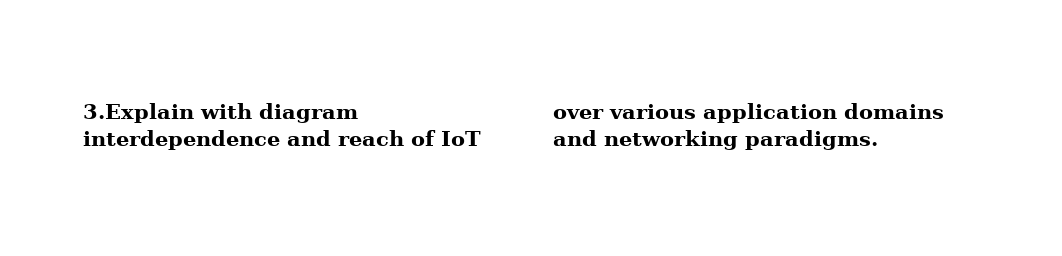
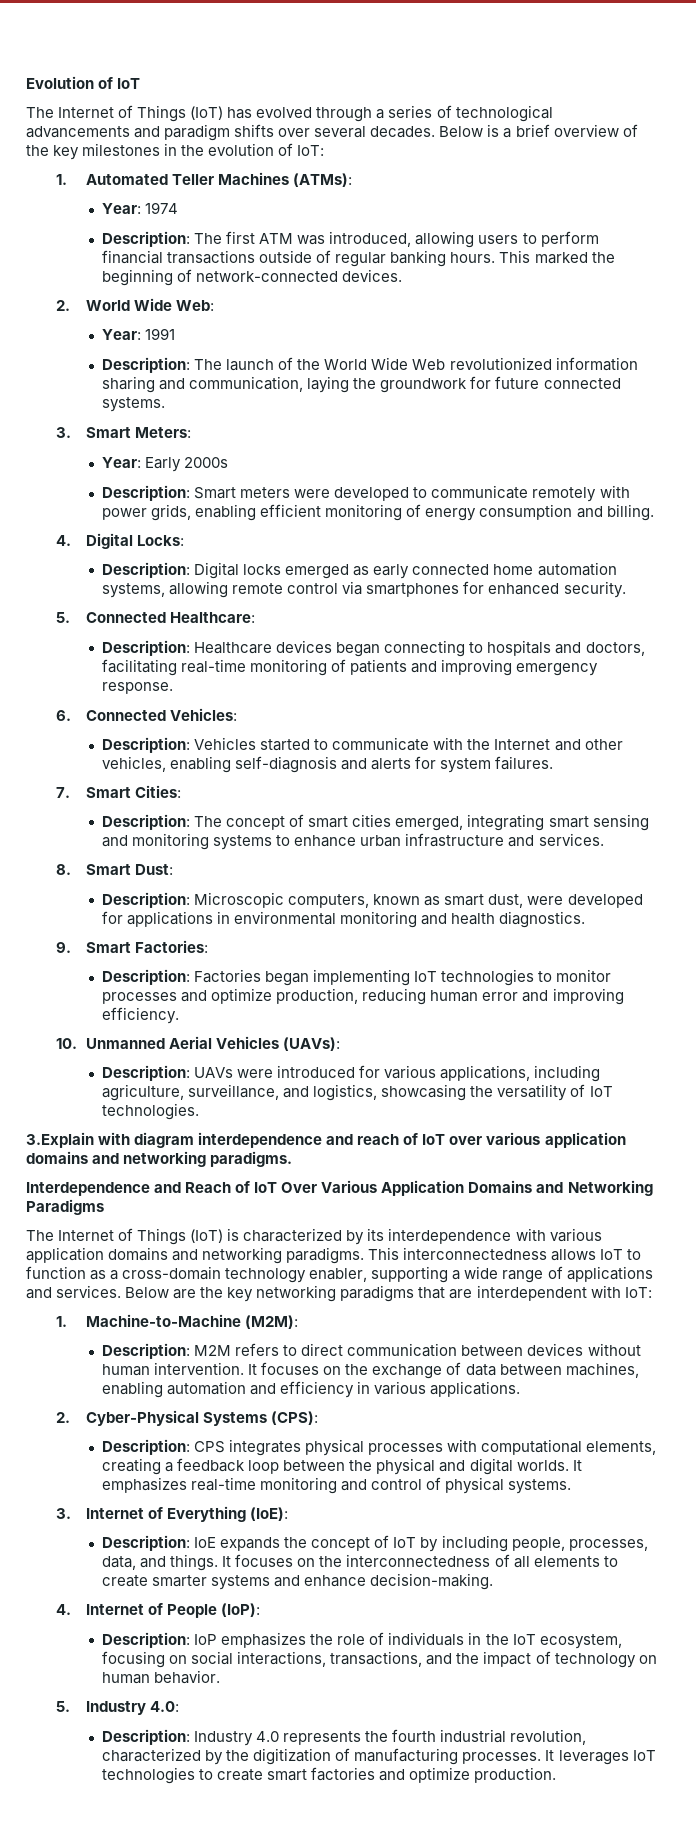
(83, 113) none -> [26,76,141,89] [26,105,553,122] [26,124,638,141] [26,143,325,160] [55,172,352,187] [102,202,179,214] [102,231,599,248] [102,250,615,267] [102,269,403,286] [55,298,214,311] [102,328,176,340] [102,357,638,373] [102,376,621,393] [102,397,166,412] [55,427,191,438] [102,457,229,472] [102,485,630,502] [102,504,654,521] [55,533,184,549] [102,562,617,579] [102,581,626,598] [55,612,255,623] [102,640,645,657] [102,659,599,676] [102,682,174,694] [55,708,237,721] [102,737,623,753] [102,756,554,773] [55,785,181,798] [102,814,649,831] [102,833,604,850] [55,864,173,875] [102,892,643,908] [102,911,586,928] [55,940,208,953] [102,969,612,986] [102,988,624,1005] [102,1007,180,1024] [55,1036,340,1051] [102,1065,601,1082] [102,1084,613,1101] [102,1103,200,1120] Evolution of IoT // The Internet of Things (IoT) has evolved through a series of technological advancements and paradigm shifts over several decades. Below is a brief overview of the key milestones in the evolution of IoT: // 1. Automated Teller Machines (ATMs): // Year: 1974 // Description: The first ATM was introduced, allowing users to perform financial transactions outside of regular banking hours. This marked the beginning of network-connected devices. // 2. World Wide Web: // Year: 1991 // Description: The launch of the World Wide Web revolutionized information sharing and communication, laying the groundwork for future connected systems. // 3. Smart Meters: // Year: Early 2000s // Description: Smart meters were developed to communicate remotely with power grids, enabling efficient monitoring of energy consumption and billing. // 4. Digital Locks: // Description: Digital locks emerged as early connected home automation systems, allowing remote control via smartphones for enhanced security. // 5. Connected Healthcare: // Description: Healthcare devices began connecting to hospitals and doctors, facilitating real-time monitoring of patients and improving emergency response. // 6. Connected Vehicles: // Description: Vehicles started to communicate with the Internet and other vehicles, enabling self-diagnosis and alerts for system failures. // 7. Smart Cities: // Description: The concept of smart cities emerged, integrating smart sensing and monitoring systems to enhance urban infrastructure and services. // 8. Smart Dust: // Description: Microscopic computers, known as smart dust, were developed for applications in environmental monitoring and health diagnostics. // 9. Smart Factories: // Description: Factories began implementing IoT technologies to monitor processes and optimize production, reducing human error and improving efficiency. // 10. Unmanned Aerial Vehicles (UAVs): // Description: UAVs were introduced for various applications, including agriculture, surveillance, and logistics, showcasing the versatility of IoT technologies. //
(878, 140) none -> [26,1180,653,1196] [26,1199,104,1215] [26,1228,602,1245] [26,1247,642,1264] [26,1266,653,1283] [26,1285,652,1302] [55,1314,298,1329] [102,1343,641,1359] [102,1362,639,1379] [102,1381,521,1398] [55,1410,318,1426] [102,1439,657,1456] [102,1458,582,1475] [102,1477,572,1494] [55,1506,288,1522] [102,1535,648,1552] [102,1554,618,1571] [102,1573,494,1590] [55,1603,260,1618] [102,1632,622,1649] [102,1651,657,1668] [102,1670,221,1684] [55,1701,179,1715] [102,1729,587,1746] [102,1748,656,1765] [102,1767,557,1784] // Interdependence and Reach of IoT Over Various Application Domains and Networking Paradigms // The Internet of Things (IoT) is characterized by its interdependence with various application domains and networking paradigms. This interconnectedness allows IoT to function as a cross-domain technology enabler, supporting a wide range of applications and services. Below are the key networking paradigms that are interdependent with IoT: // 1. Machine-to-Machine (M2M): // Description: M2M refers to direct communication between devices without human intervention. It focuses on the exchange of data between machines, enabling automation and efficiency in various applications. // 2. Cyber-Physical Systems (CPS): // Description: CPS integrates physical processes with computational elements, creating a feedback loop between the physical and digital worlds. It emphasizes real-time monitoring and control of physical systems. // 3. Internet of Everything (IoE): // Description: IoE expands the concept of IoT by including people, processes, data, and things. It focuses on the interconnectedness of all elements to create smarter systems and enhance decision-making. // 4. Internet of People (IoP): // Description: IoP emphasizes the role of individuals in the IoT ecosystem, focusing on social interactions, transactions, and the impact of technology on human behavior. // 5. Industry 4.0: // Description: Industry 4.0 represents the fourth industrial revolution, characterized by the digitization of manufacturing processes. It leverages IoT technologies to create smart factories and optimize production.

